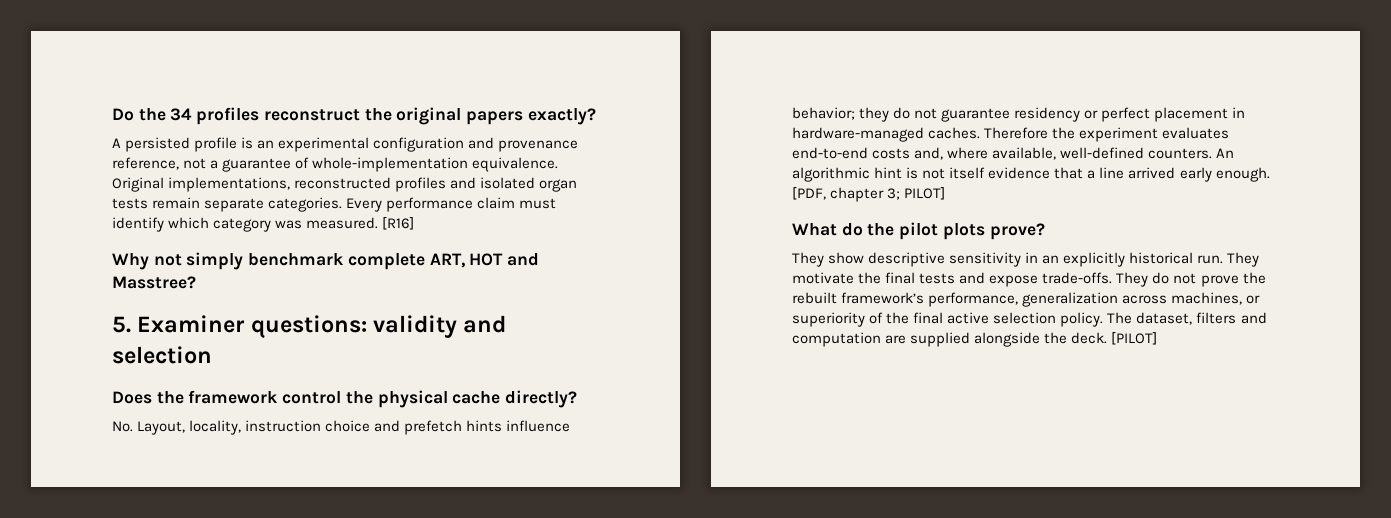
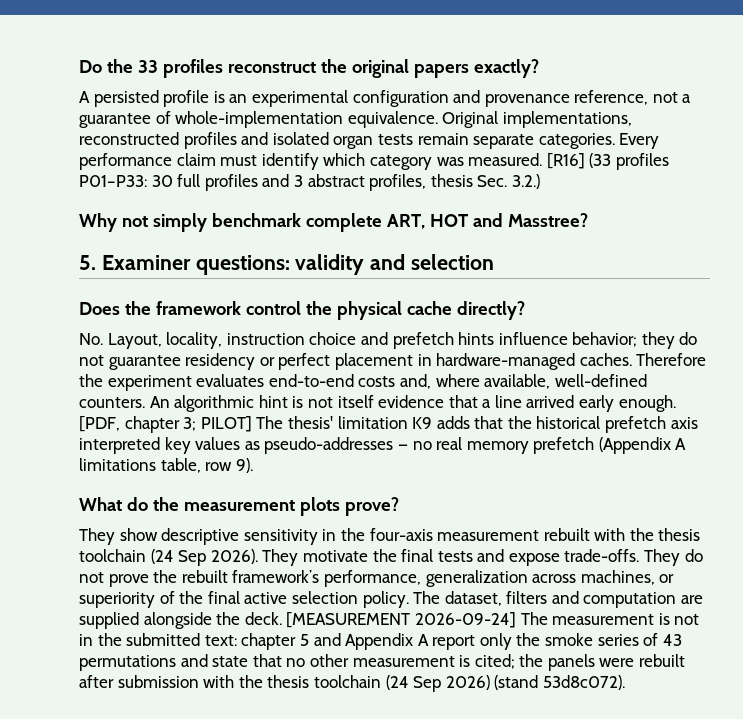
[170,108,193,121] 34 -> [137,60,158,73] 33
(415, 223) none -> [589,153,669,170] [79,174,540,191] (33 profiles P01–P33: 30 full profiles and 3 abstract profiles, thesis Sec. 3.2.)
(946, 193) none -> [256,416,698,433] [79,437,687,454] [79,458,253,473] The thesis' limitation K9 adds that the historical prefetch axis interpreted key values as pseudo-addresses — no real memory prefetch (Appendix A limitations table, row 9).
[899,222,939,240] pilot -> [183,500,295,511] measurement
[1042,252,1224,267] an explicitly historical run. -> [340,528,701,541] [79,549,258,566] the four-axis measurement rebuilt with the thesis toolchain (24 Sep 2026).
[1111,332,1158,345] [PILOT] -> [286,612,700,628] [79,633,682,650] [79,654,686,671] [79,675,625,692] [MEASUREMENT 2026-09-24] The measurement is not in the submitted text: chapter 5 and Appendix A report only the smoke series of 43 permutations and state that no other measurement is cited; the panels were rebuilt after submission with the thesis toolchain (24 Sep 2026) (stand 53d8c072).

